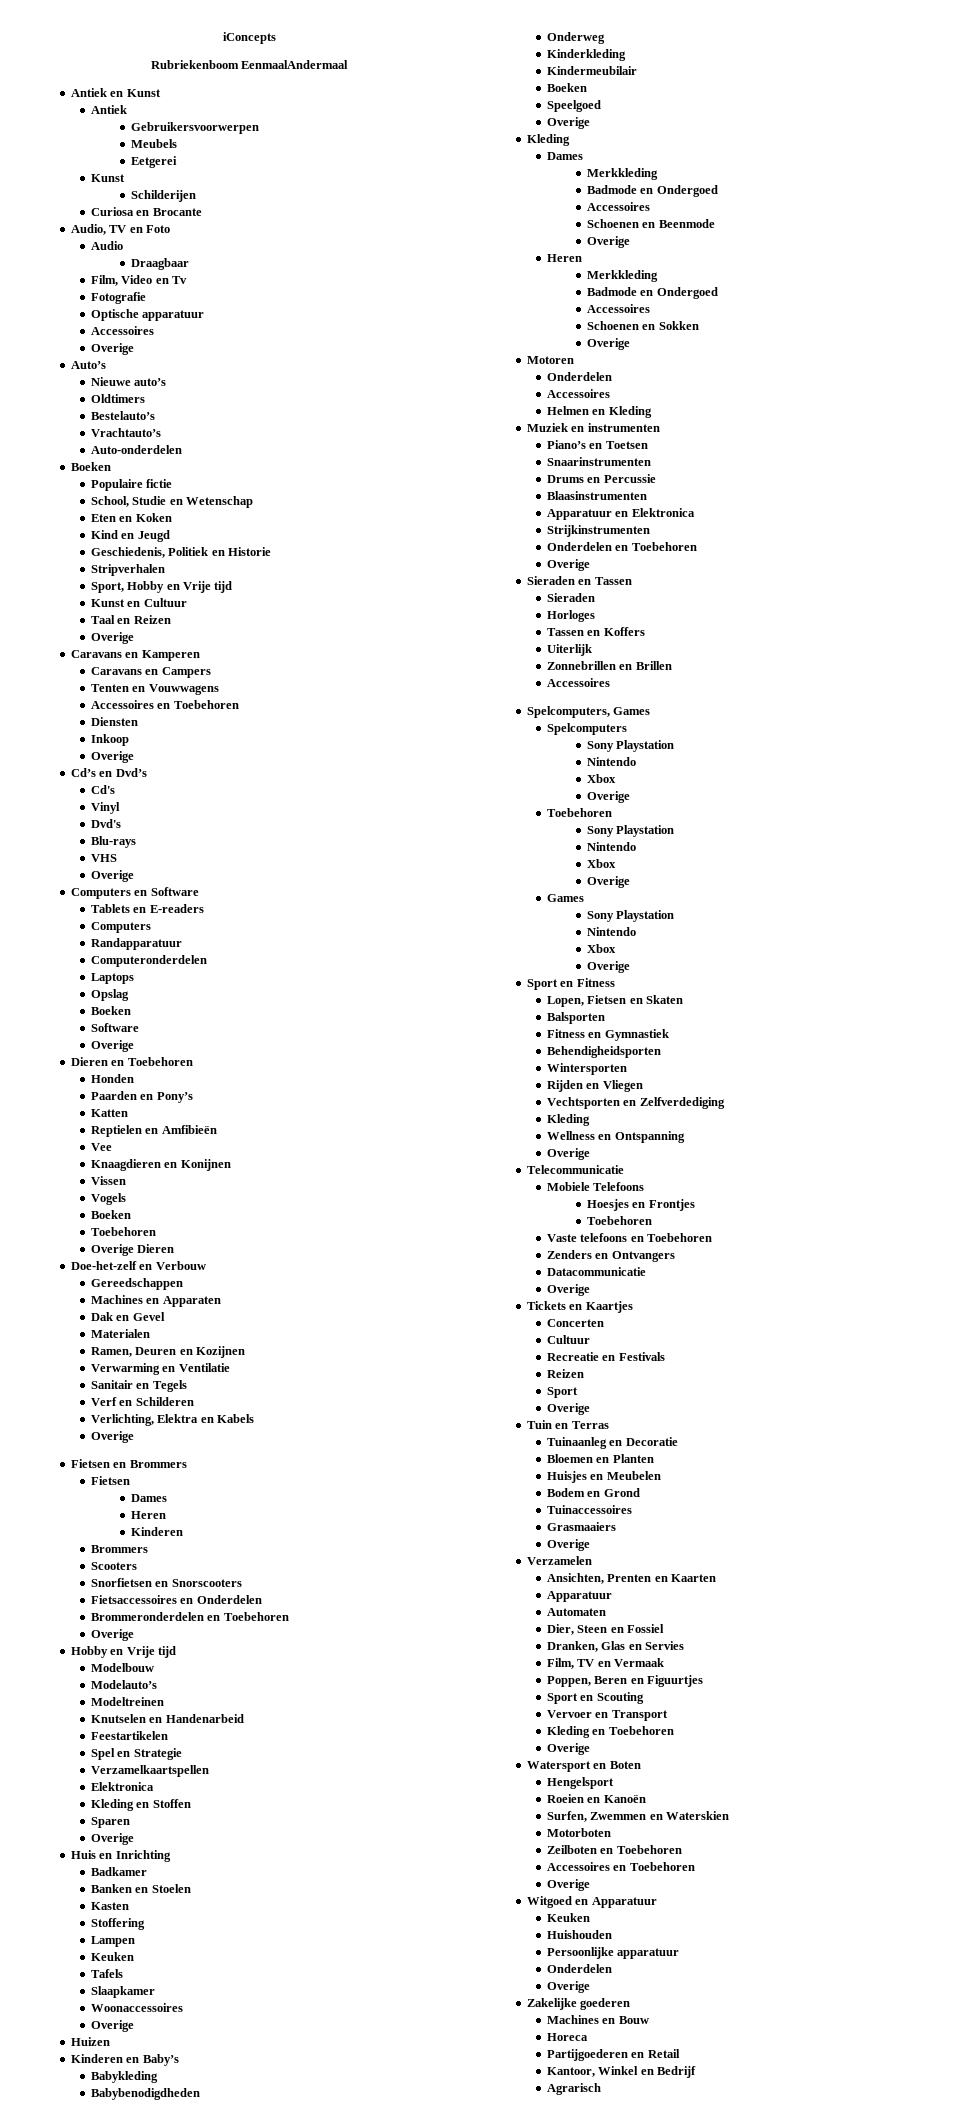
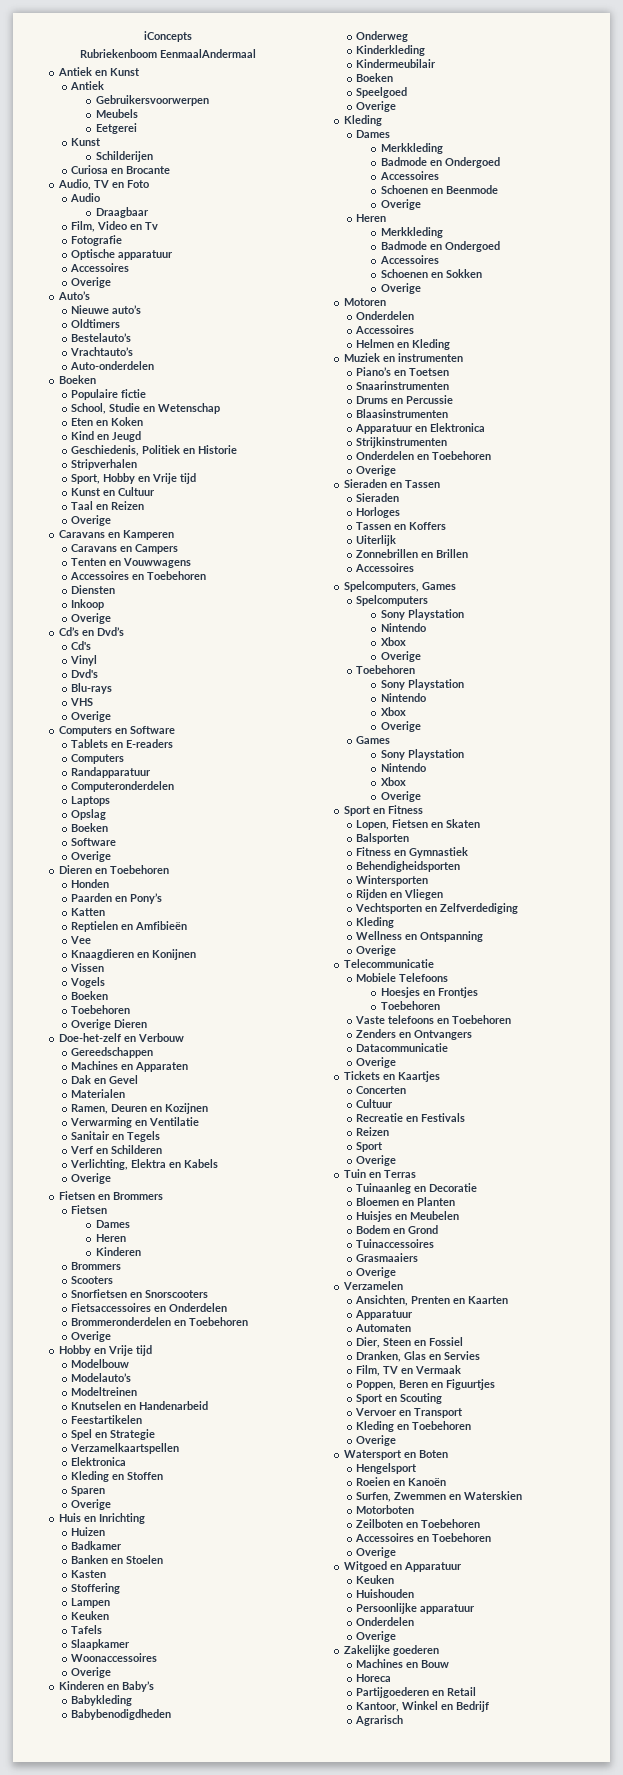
(171, 1856) none -> [71,1527,106,1536] // Huizen
[70,2037,110,2046] // Huizen -> (112, 1672) none

